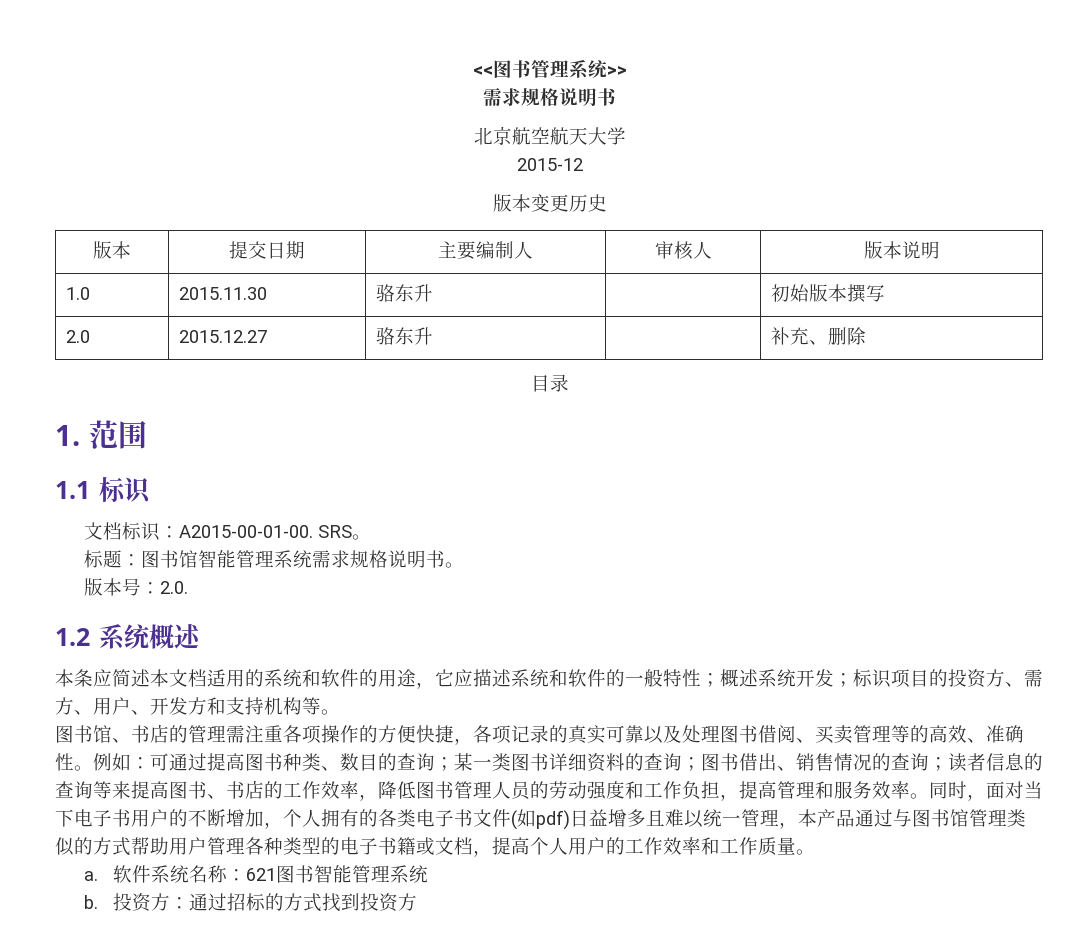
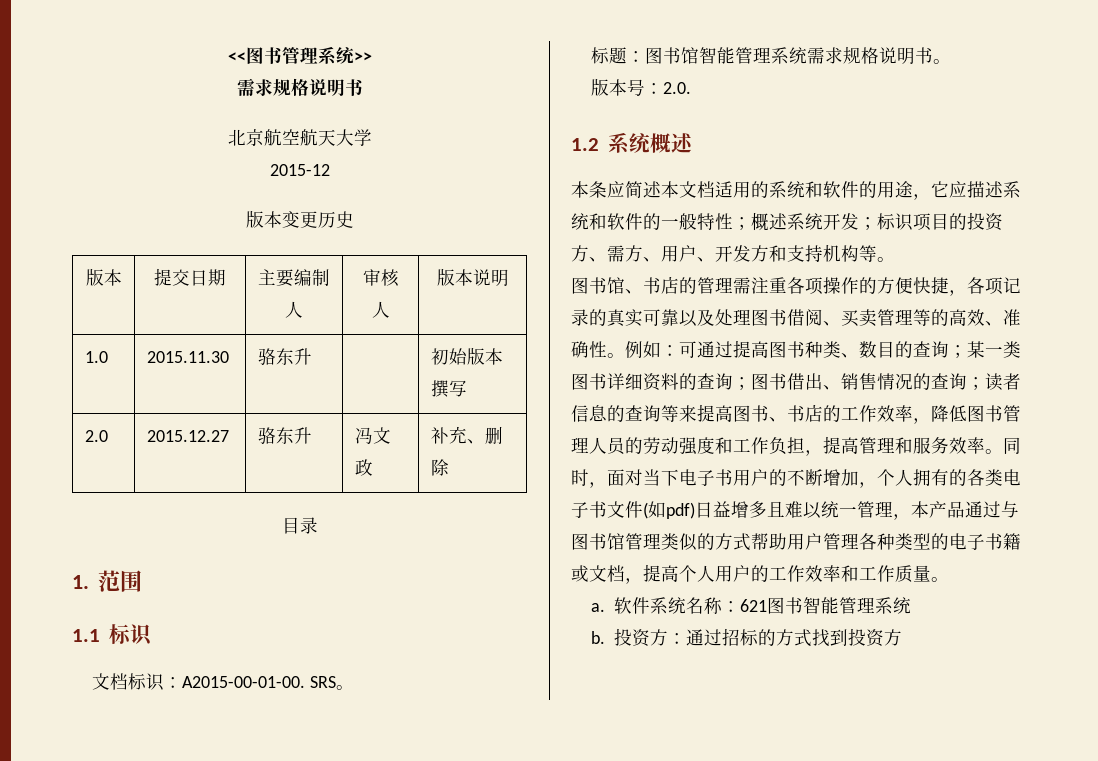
(434, 336) none -> [354,427,391,444] [354,459,373,476] 冯文政

